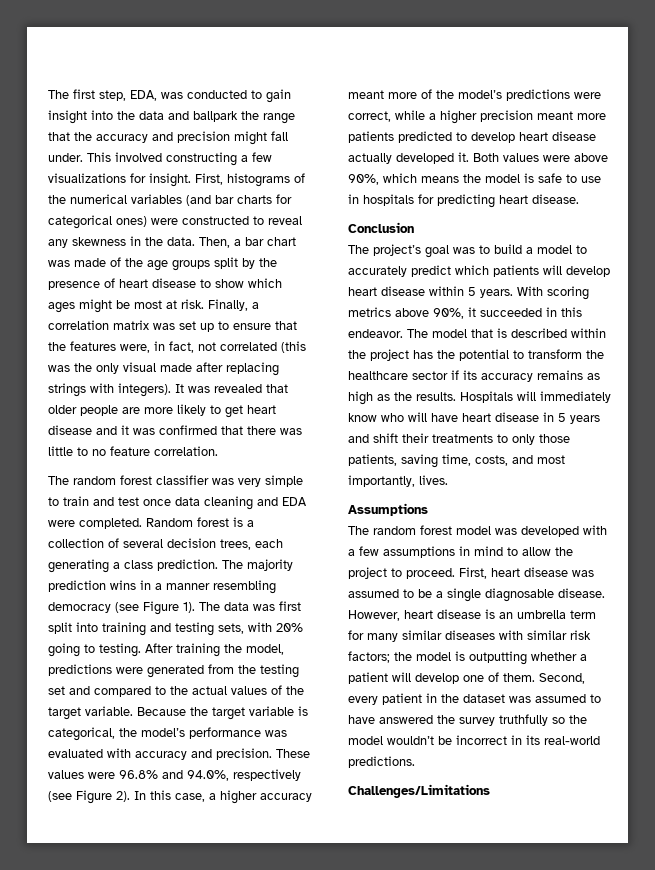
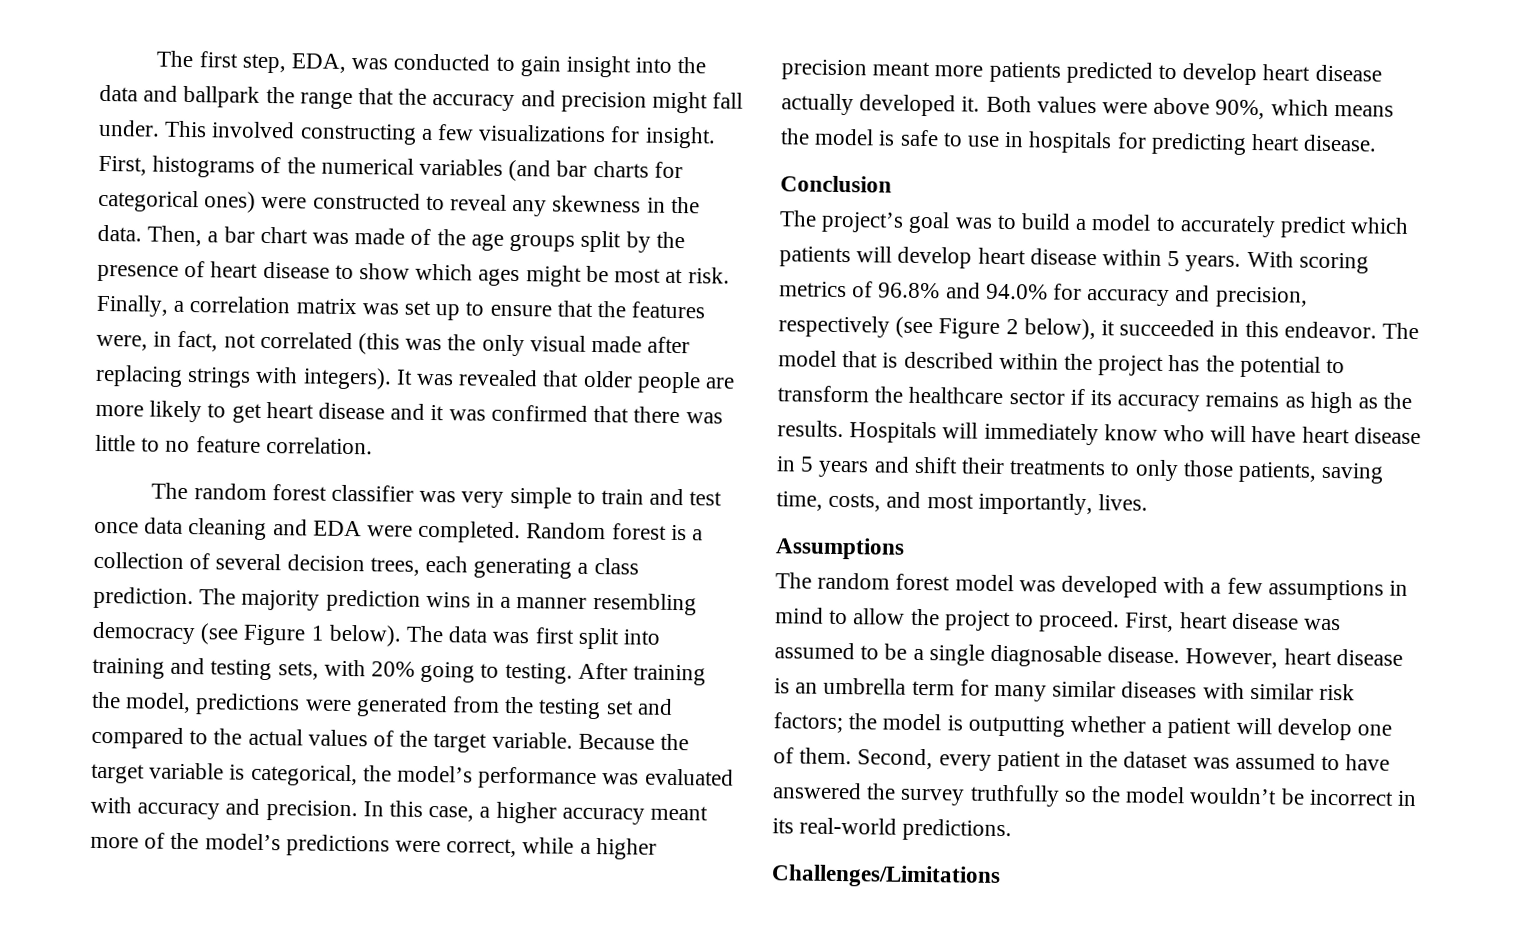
[183,602,195,613] 1). -> [310,624,402,647] 1 below).
[276,749,310,758] [48,769,301,781] [48,790,130,804] These values were 96.8% and 94.0%, respectively (see Figure 2). -> (358, 811) none
[395,308,464,319] above 90%, -> [852,281,1308,308] [778,315,1096,341] of 96.8% and 94.0% for accuracy and precision, respectively (see Figure 2 below),

